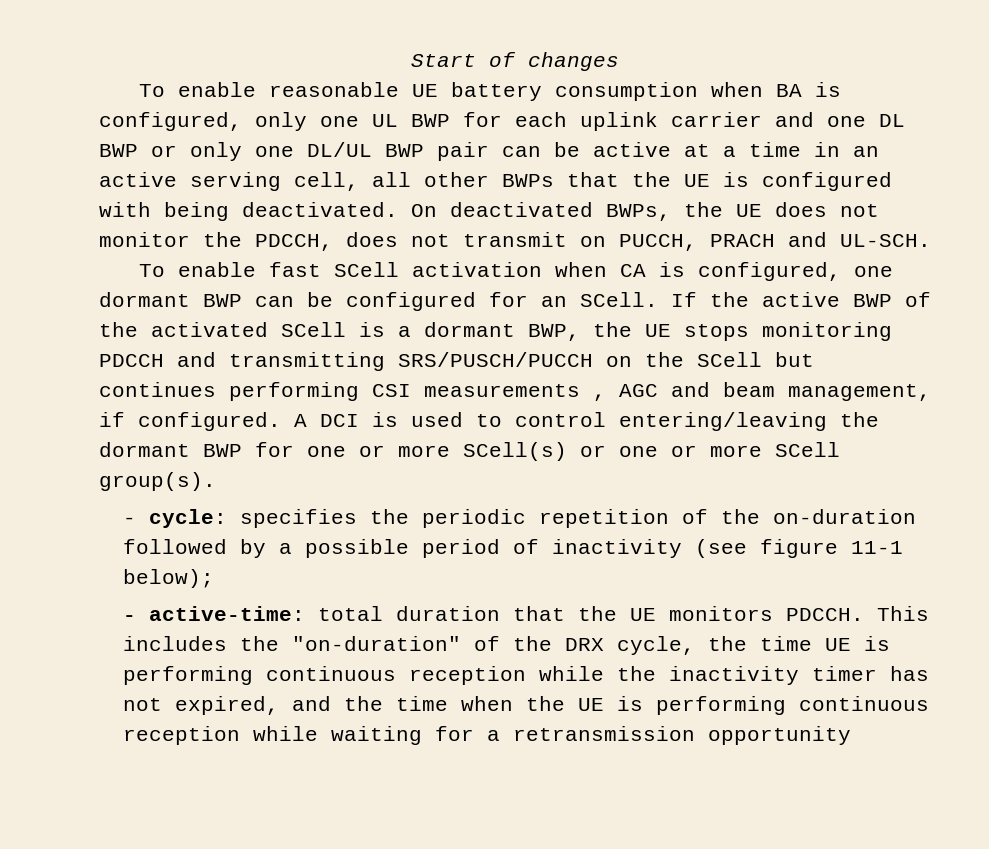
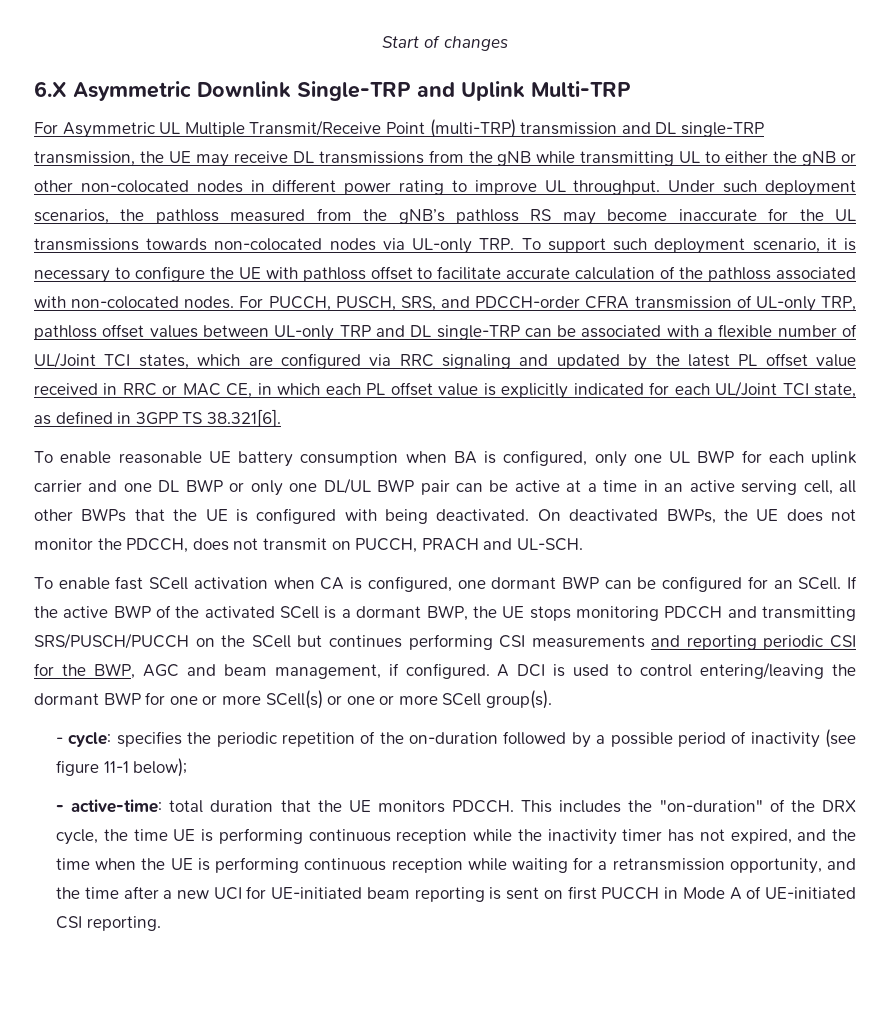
(619, 61) none -> [34,81,631,101] [34,119,764,138] [34,150,857,167] [34,179,856,196] [34,208,857,225] [34,238,856,254] [34,266,856,283] [34,295,857,312] [34,324,857,341] [34,352,856,370] [34,381,857,399] [34,409,281,427] // 6.X Asymmetric Downlink Single-TRP and Uplink Multi-TRP // For Asymmetric UL Multiple Transmit/Receive Point (multi-TRP) transmission and DL single-TRP transmission, the UE may receive DL transmissions from the gNB while transmitting UL to either the gNB or other non-colocated nodes in different power rating to improve UL throughput. Under such deployment scenarios, the pathloss measured from the gNB’s pathloss RS may become inaccurate for the UL transmissions towards non-colocated nodes via UL-only TRP. To support such deployment scenario, it is necessary to configure the UE with pathloss offset to facilitate accurate calculation of the pathloss associated with non-colocated nodes. For PUCCH, PUSCH, SRS, and PDCCH-order CFRA transmission of UL-only TRP, pathloss offset values between UL-only TRP and DL single-TRP can be associated with a flexible number of UL/Joint TCI states, which are configured via RRC signaling and updated by the latest PL offset value received in RRC or MAC CE, in which each PL offset value is explicitly indicated for each UL/Joint TCI state, as defined in 3GPP TS 38.321[6].
[593,394,606,401] , -> [651,635,856,650] [34,663,135,679] and reporting periodic CSI for the BWP,
[707,726,851,745] opportunity -> [729,858,857,874] [56,886,856,902] [56,916,161,931] opportunity, and the time after a new UCI for UE-initiated beam reporting is sent on first PUCCH in Mode A of UE-initiated CSI reporting.

